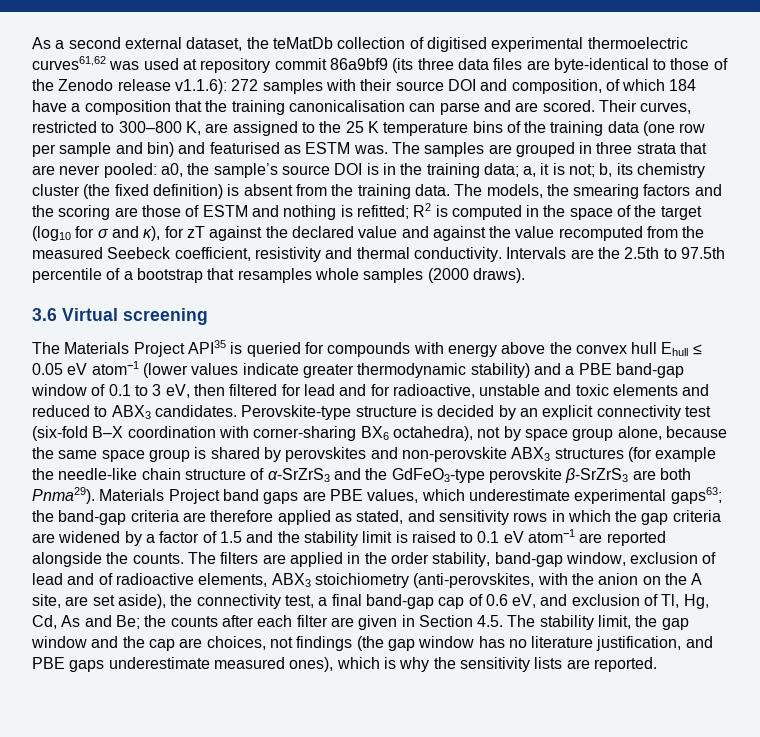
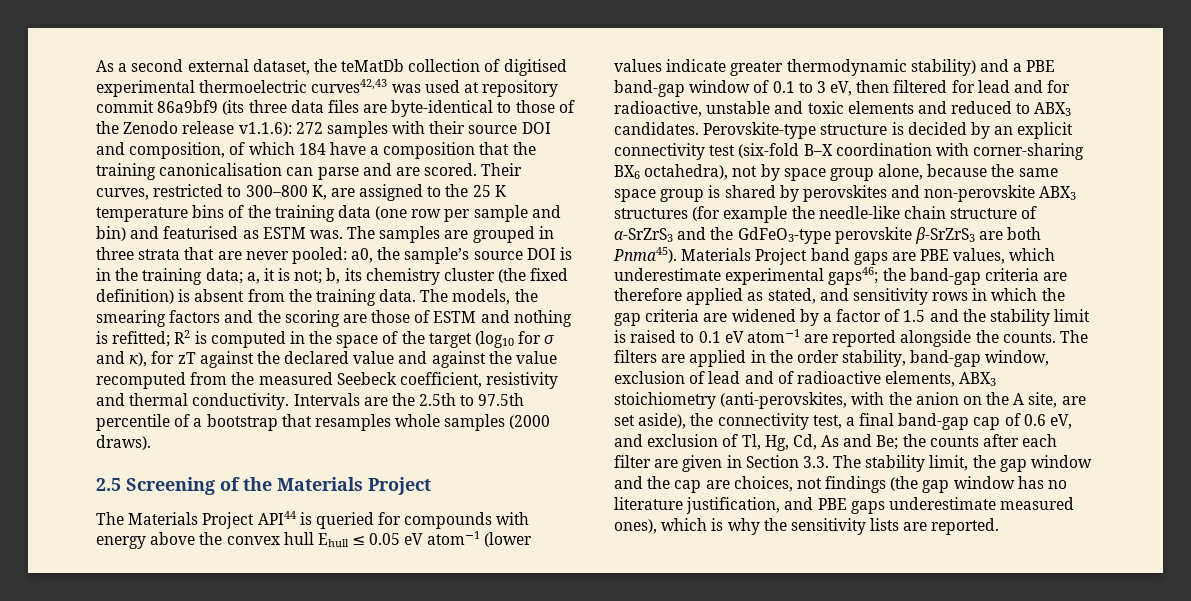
[32,56,106,70] curves61,62 -> [311,79,388,93] curves42,43
[32,308,208,325] 3.6 Virtual screening -> [96,477,431,495] 2.5 Screening of the Materials Project
[187,340,226,354] API35 -> [257,511,296,525] API44
[32,487,95,504] Pnma29). -> [613,247,677,263] Pnma45).
[670,487,722,504] gaps63; -> [828,267,879,285] gaps46;
[477,615,504,627] 4.5. -> [802,456,829,468] 3.3.

